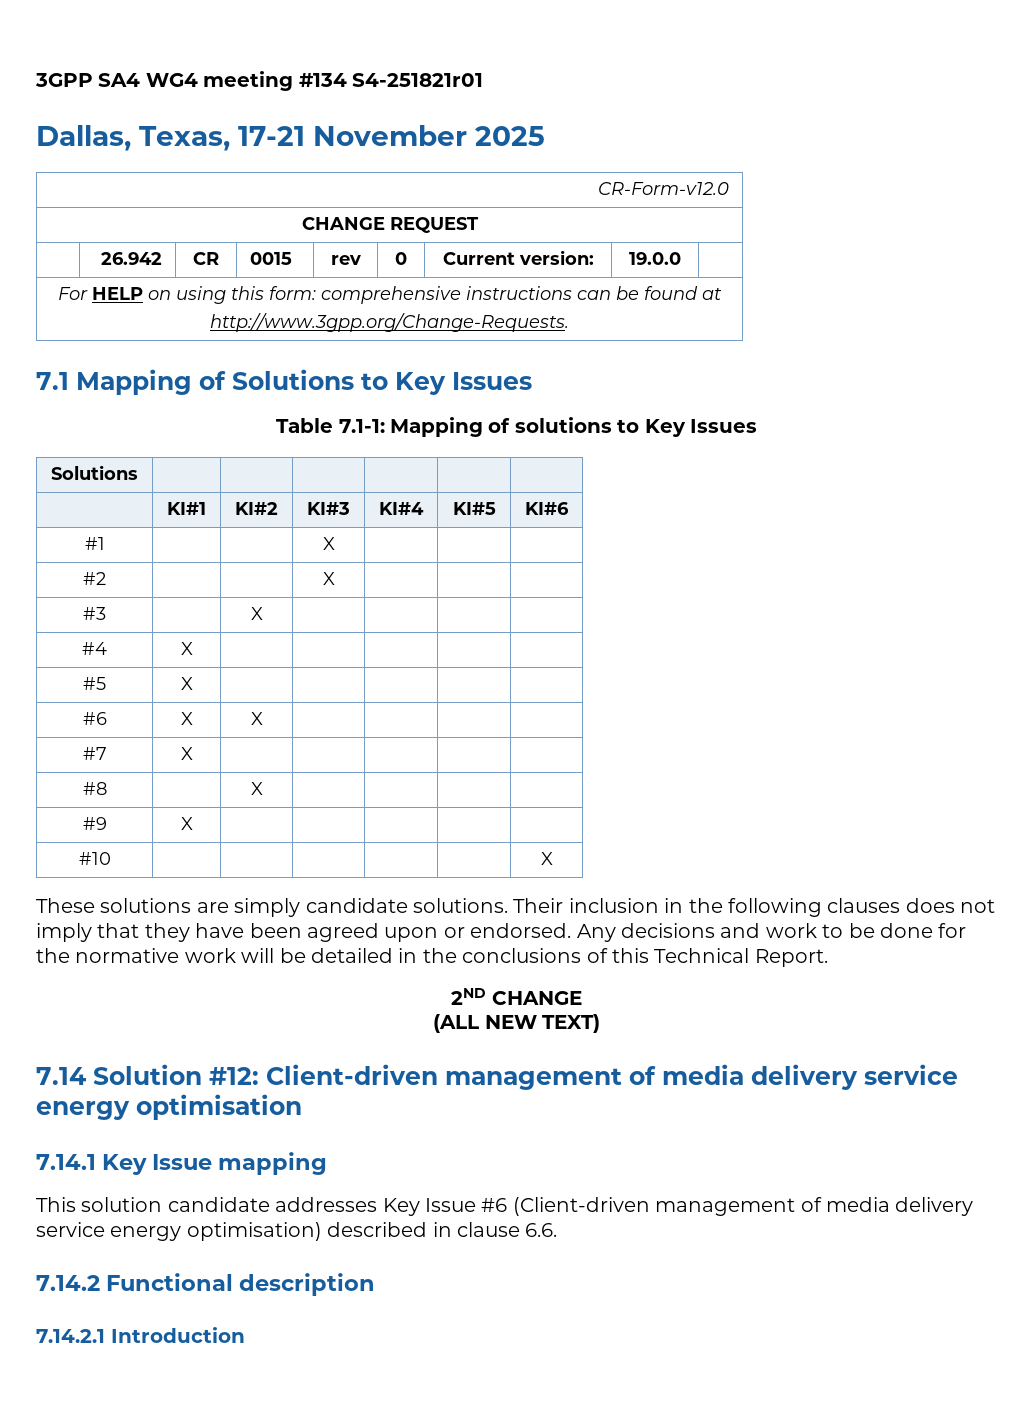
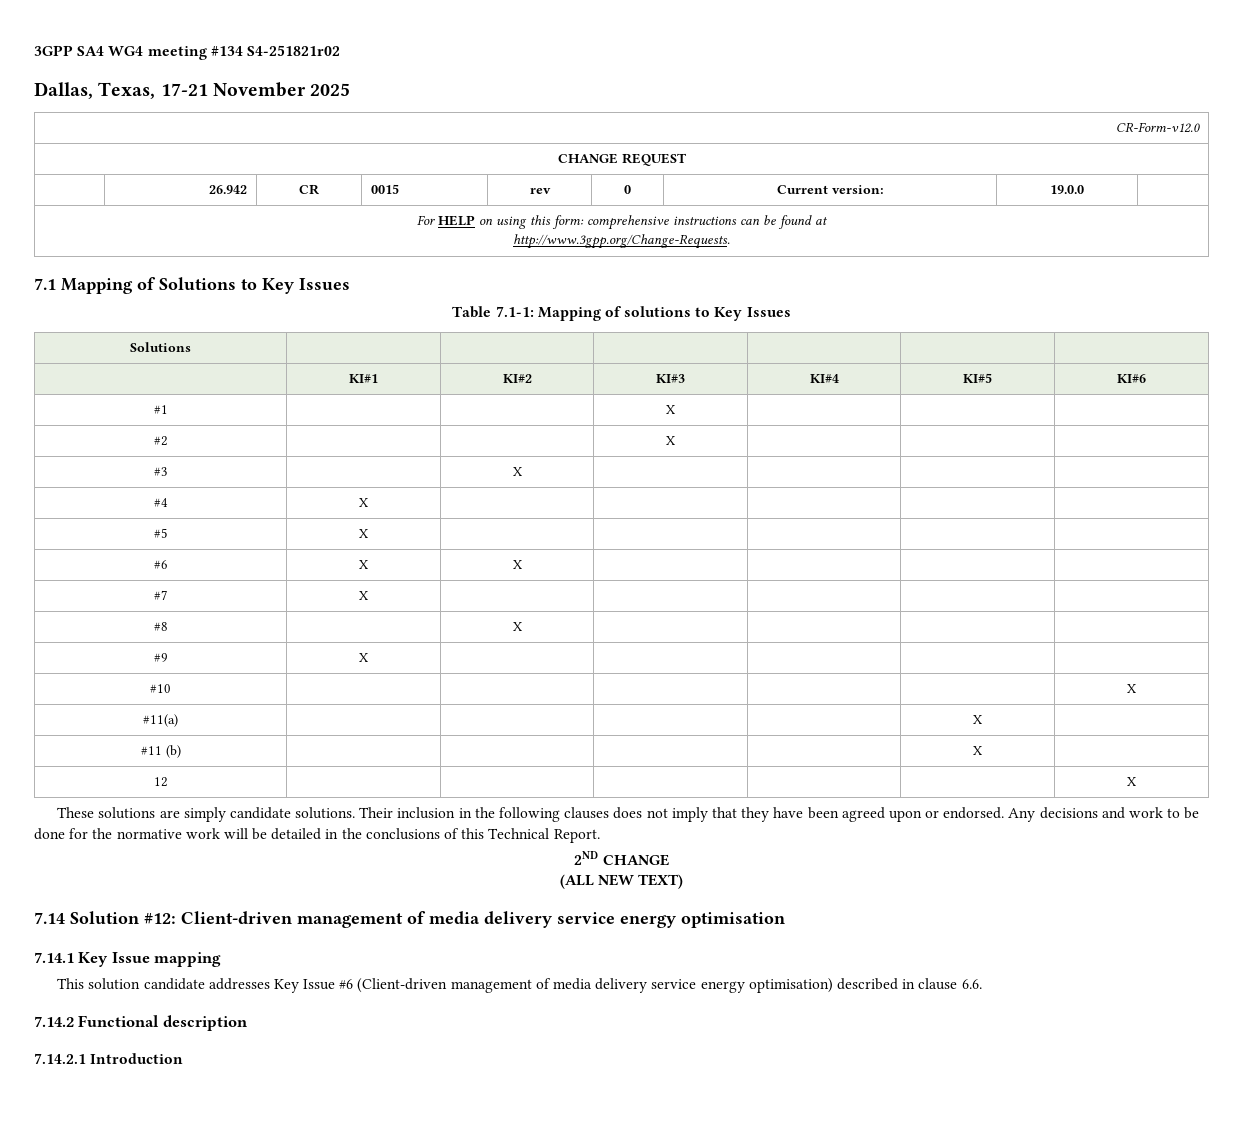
[352,73,483,87] S4-251821r01 -> [246,45,340,56] S4-251821r02
(553, 858) none -> [143,714,178,727] [973,715,983,724] [140,745,181,758] [973,746,983,755] [153,777,168,787] [1127,777,1137,786] // #11(a) | | | | | X | // #11 (b) | | | | | X | // 12 | | | | | | X

